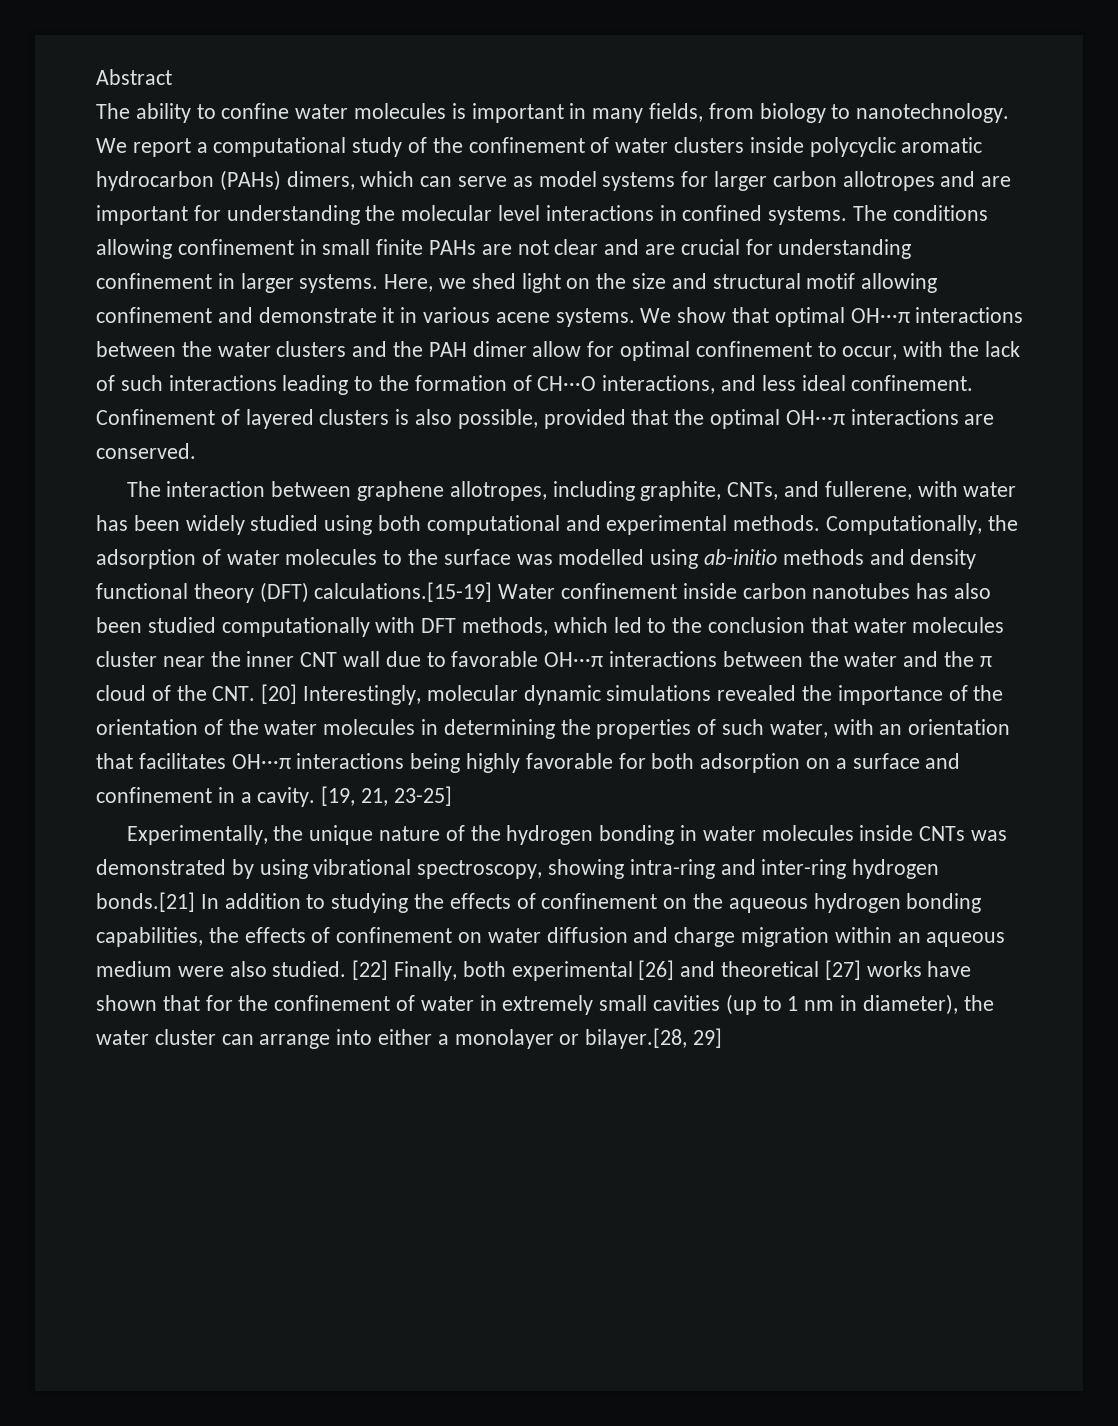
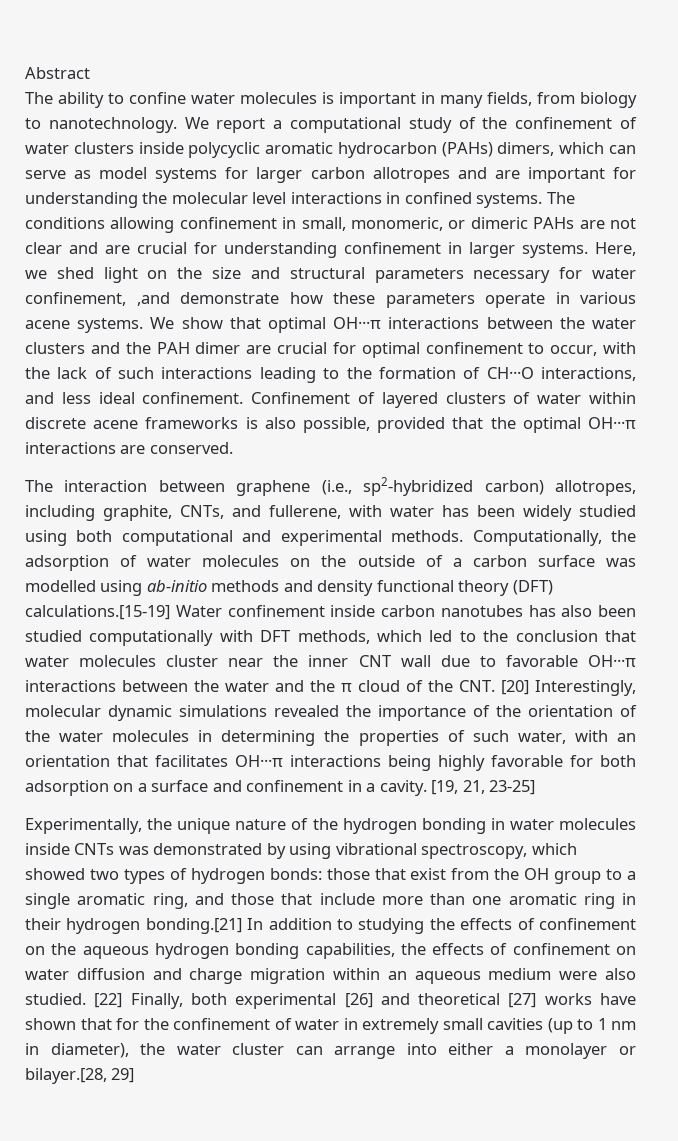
[322,239,424,255] small finite -> [301,217,528,231] small, monomeric, or dimeric
[806,273,938,293] [96,307,395,323] motif allowing confinement and demonstrate it -> [374,267,636,283] [25,292,545,308] parameters necessary for water confinement, ,and demonstrate how these parameters operate
[532,341,582,357] allow -> [246,342,327,354] are crucial
(390, 417) none -> [513,392,636,404] [25,417,239,429] of water within discrete acene frameworks
(444, 491) none -> [321,477,544,496] (i.e., sp2-hybridized carbon)
[383,549,439,565] to the -> [290,555,527,567] on the outside of a carbon
[548,859,940,879] [96,892,195,912] showing intra-ring and inter-ring hydrogen bonds.[21] -> [531,843,577,855] [25,868,637,884] [25,893,636,909] [25,918,242,934] which showed two types of hydrogen bonds: those that exist from the OH group to a single aromatic ring, and those that include more than one aromatic ring in their hydrogen bonding.[21]

